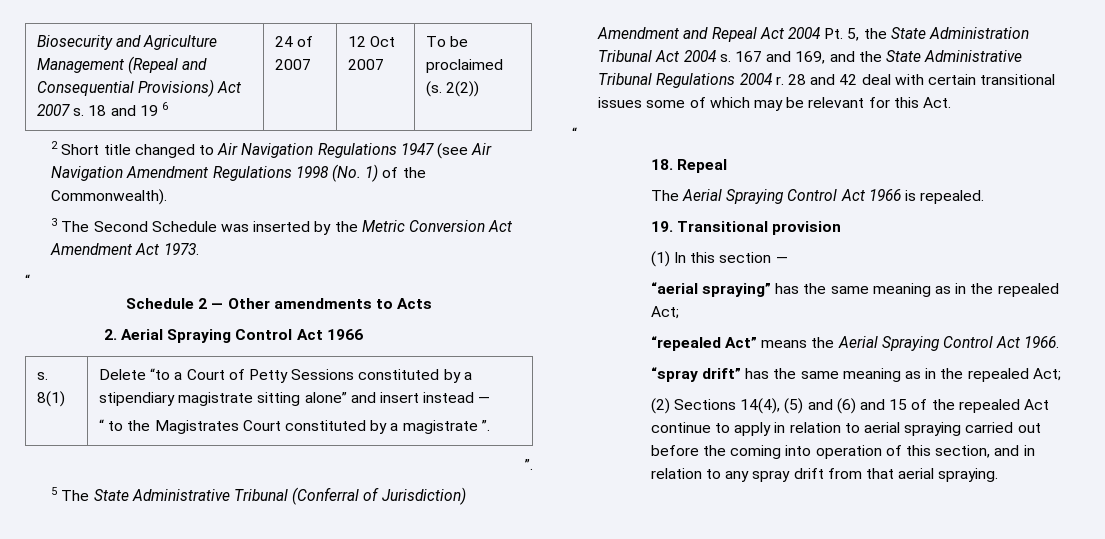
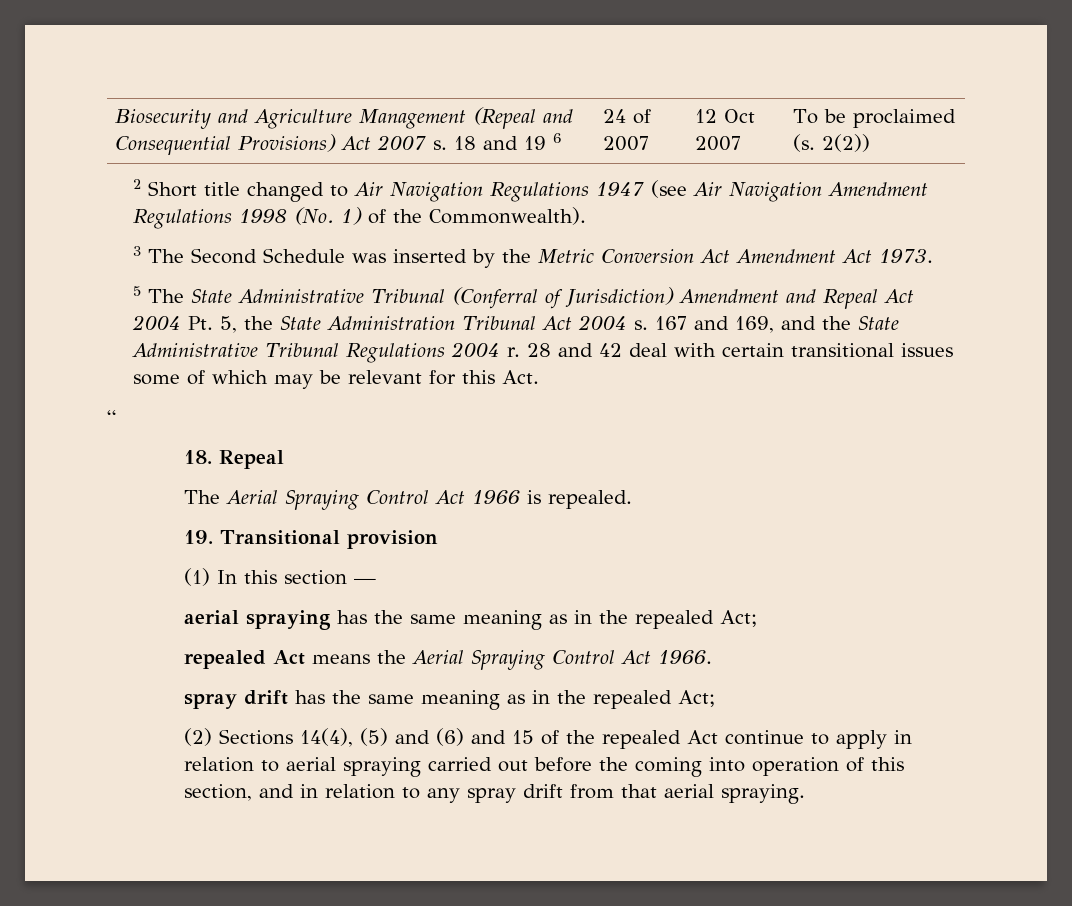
[25,274,30,286] [125,298,433,309] [103,329,363,343] [37,372,49,380] [37,391,66,407] [99,368,472,383] [99,392,491,406] [99,419,490,434] [524,459,533,470] // “ // Schedule 2 — Other amendments to Acts // 2. Aerial Spraying Control Act 1966 // s. 8(1) | Delete “to a Court of Petty Sessions constituted by a stipendiary magistrate sitting alone” and insert instead — // “ to the Magistrates Court constituted by a magistrate ”. // ”. -> (933, 256) none
[650,282,1059,297] [650,306,679,319] [650,336,758,351] “aerial spraying” has the same meaning as in the repealed Act; // “repealed Act” -> [183,610,757,630] [183,650,305,669] aerial spraying has the same meaning as in the repealed Act; // repealed Act
[650,367,742,382] “spray drift” -> [183,690,288,709] spray drift

